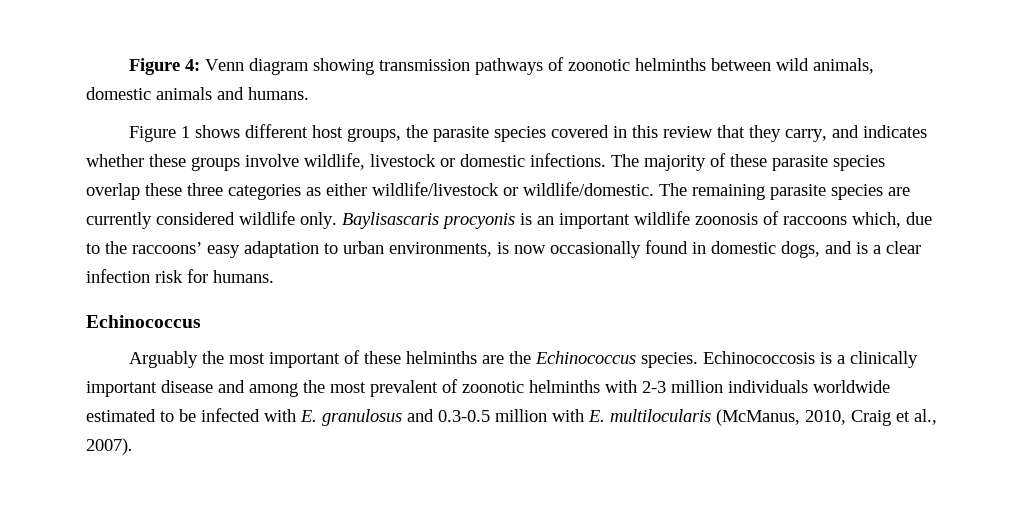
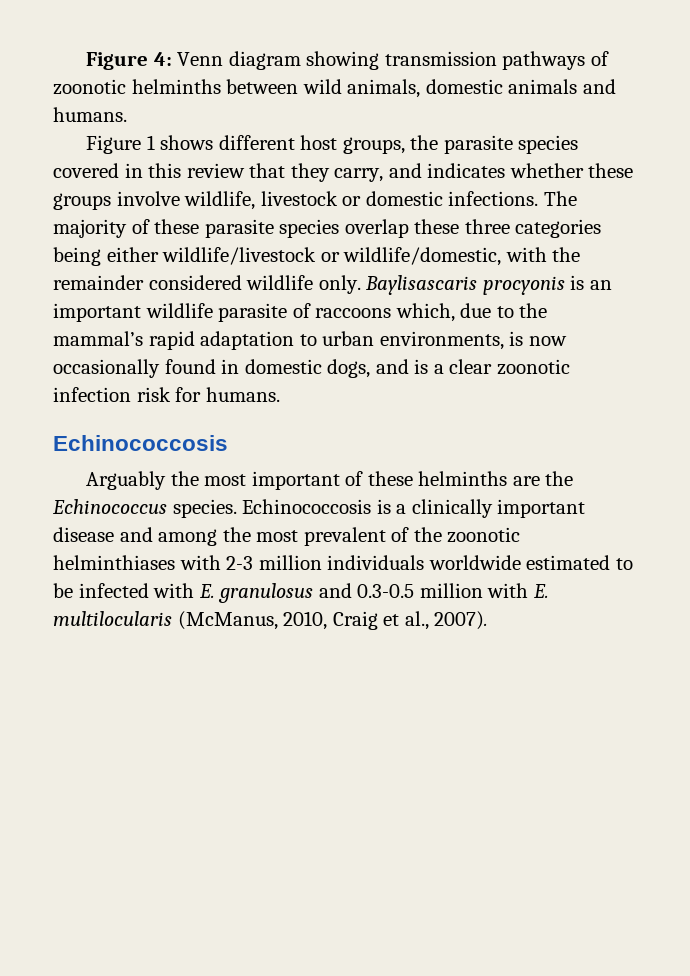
[306,187,321,196] as -> [53,247,101,266] being
[523,182,910,200] [86,212,152,229] wildlife/domestic. The remaining parasite species are currently -> [343,247,581,266] [53,275,144,290] wildlife/domestic, with the remainder
[695,213,758,225] zoonosis -> [218,303,288,322] parasite
[132,242,240,258] raccoons’ easy -> [53,331,195,350] mammal’s rapid
(921, 247) none -> [496,359,570,375] zoonotic
[86,315,201,328] Echinococcus -> [53,435,228,451] Echinococcosis
[462,380,600,393] zoonotic helminths -> [413,527,521,543] [53,555,175,570] the zoonotic helminthiases

